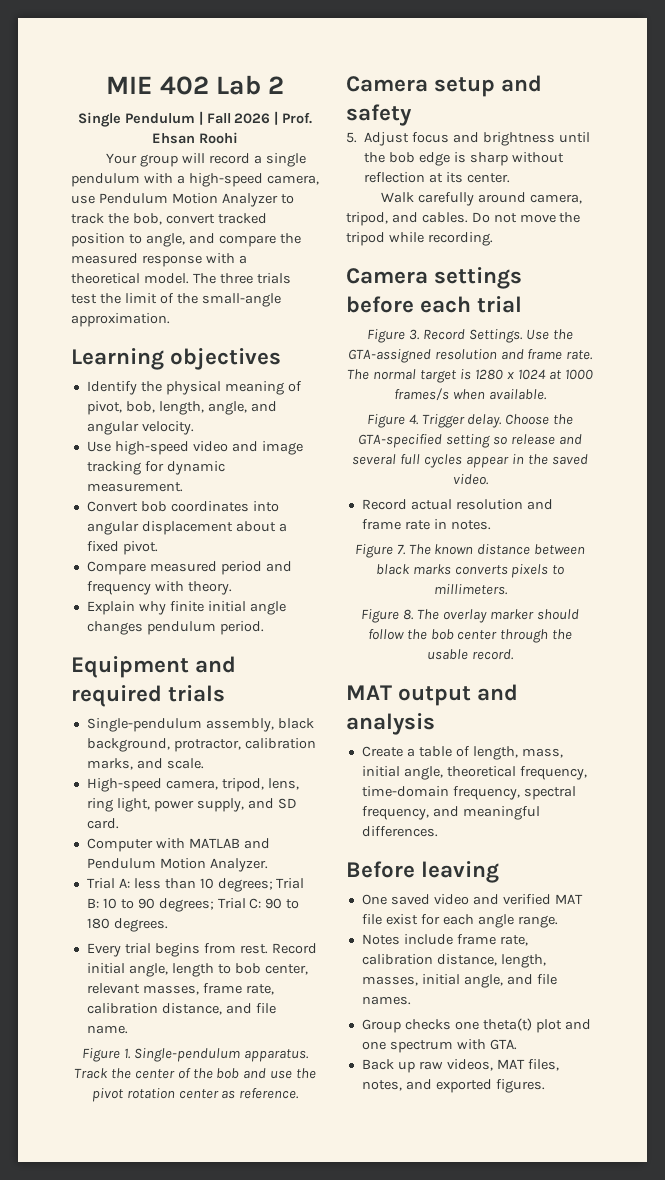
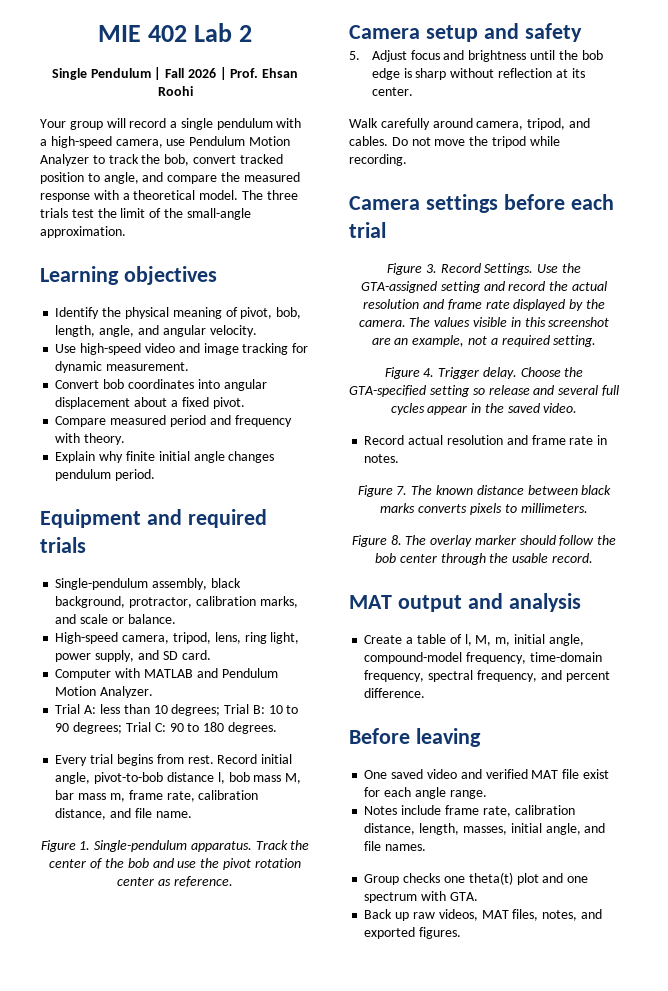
[166,758,204,769] scale. -> [80,614,176,624] scale or balance.
[171,963,308,977] [86,983,199,995] length to bob center, relevant masses, -> [94,772,302,784] [55,790,125,802] pivot-to-bob distance l, bob mass M, bar mass m,
[434,349,594,360] [347,369,593,383] [394,388,547,401] resolution and frame rate. The normal target is 1280 x 1024 at 1000 frames/s when available. -> [440,281,607,293] [363,299,605,311] [358,317,610,327] [371,335,597,347] setting and record the actual resolution and frame rate displayed by the camera. The values visible in this screenshot are an example, not a required setting.
[472,746,563,760] [361,766,516,780] length, mass, initial angle, theoretical -> [464,634,584,646] [364,652,463,664] l, M, m, initial angle, compound-model
[462,806,540,820] [361,826,438,837] meaningful differences. -> [565,671,610,682] [364,688,426,698] percent difference.

